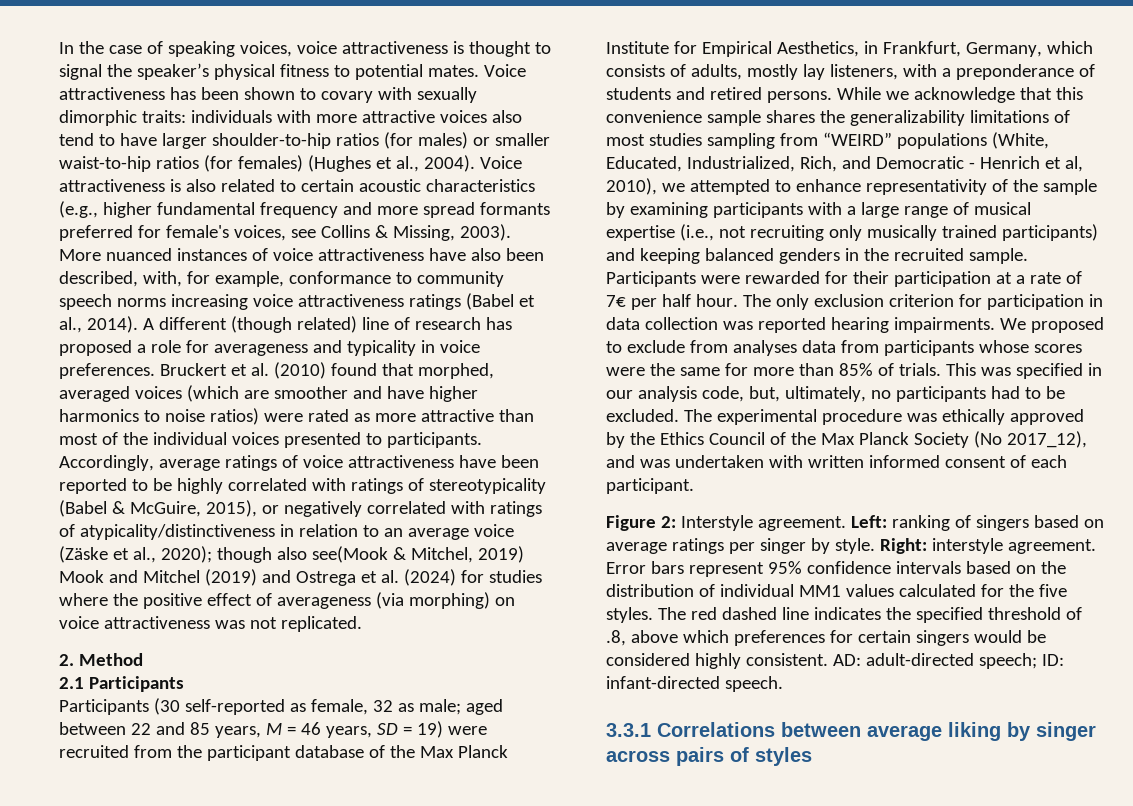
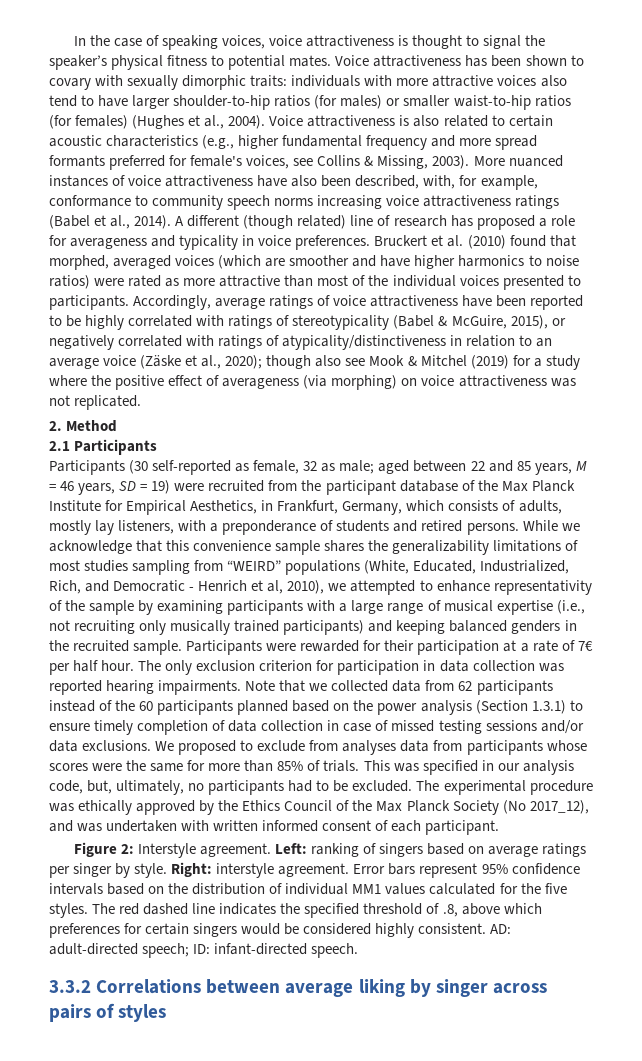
[311,546,524,563] [59,569,542,586] see(Mook & Mitchel, 2019) Mook and Mitchel (2019) and Ostrega et al. (2024) for studies -> [345,355,580,370] see Mook & Mitchel (2019) for a study
(995, 325) none -> [245,680,553,695] [49,700,583,715] [49,720,584,735] [49,740,152,752] Note that we collected data from 62 participants instead of the 60 participants planned based on the power analysis (Section 1.3.1) to ensure timely completion of data collection in case of missed testing sessions and/or data exclusions.
[606,723,651,737] 3.3.1 -> [49,980,91,993] 3.3.2

